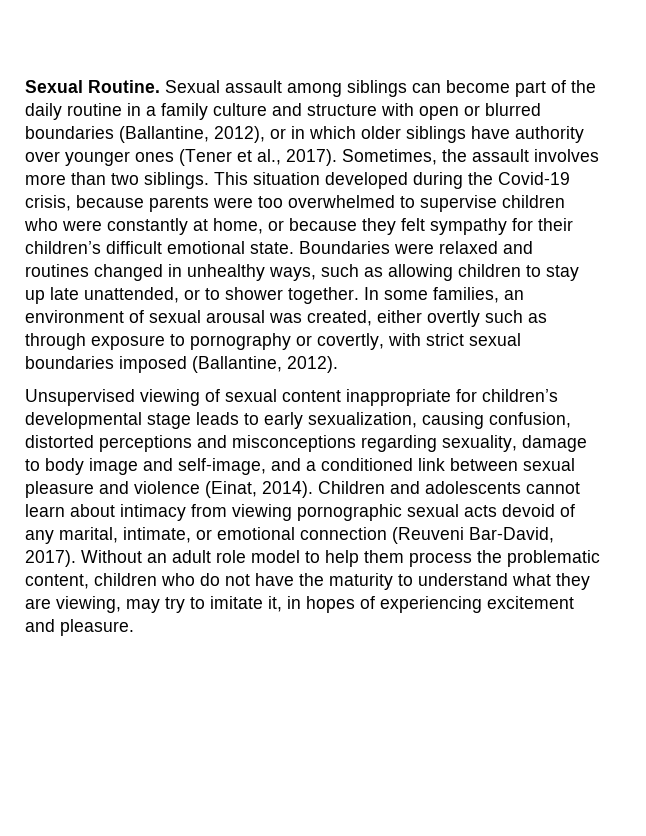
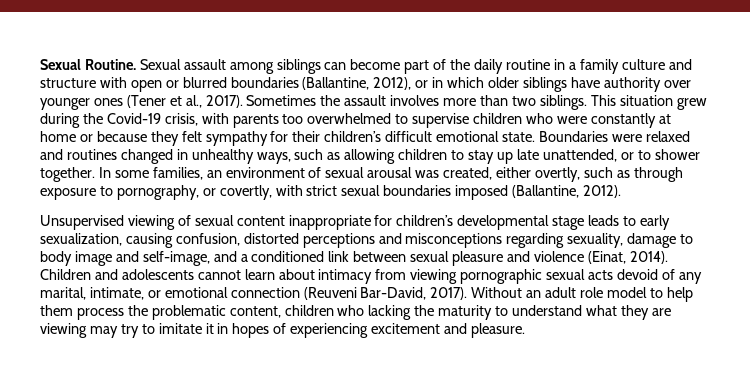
[342,149,437,165] Sometimes, -> [246,95,317,106] Sometimes
[325,172,408,189] developed -> [676,98,707,110] grew
[76,195,253,212] because parents were -> [201,113,279,128] with parents
[213,218,263,234] home, -> [40,131,76,142] home
[427,310,480,327] overtly -> [534,167,580,182] overtly,
[190,333,291,350] pornography -> [116,185,199,200] pornography,
[200,573,294,586] do not have -> [368,305,412,320] lacking
[56,596,121,613] viewing, -> [40,323,87,338] viewing
[268,596,282,612] it, -> [205,323,214,334] it

